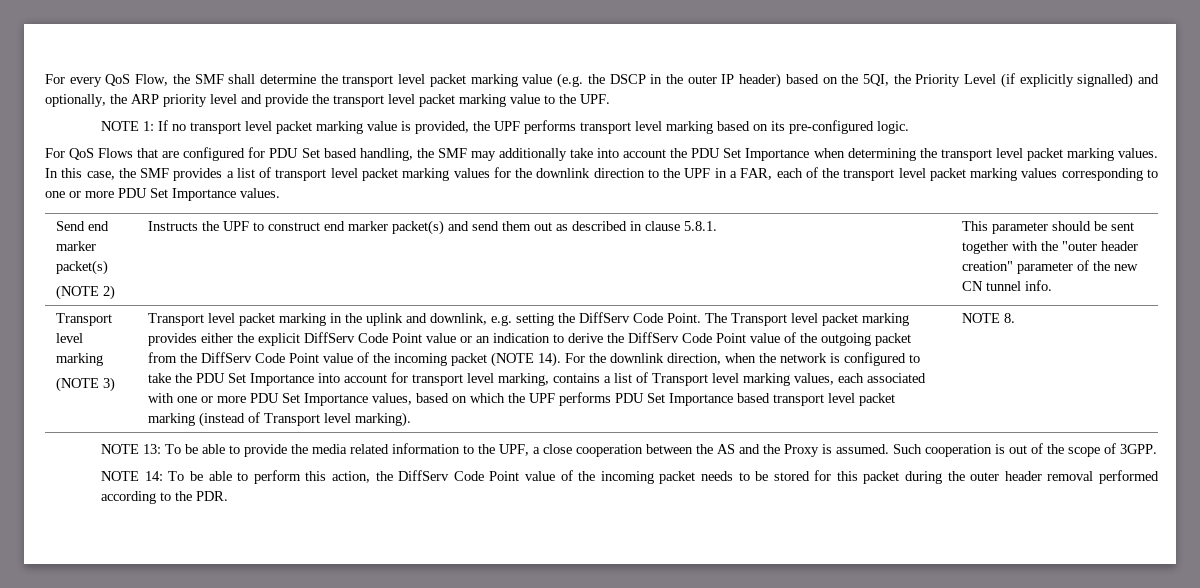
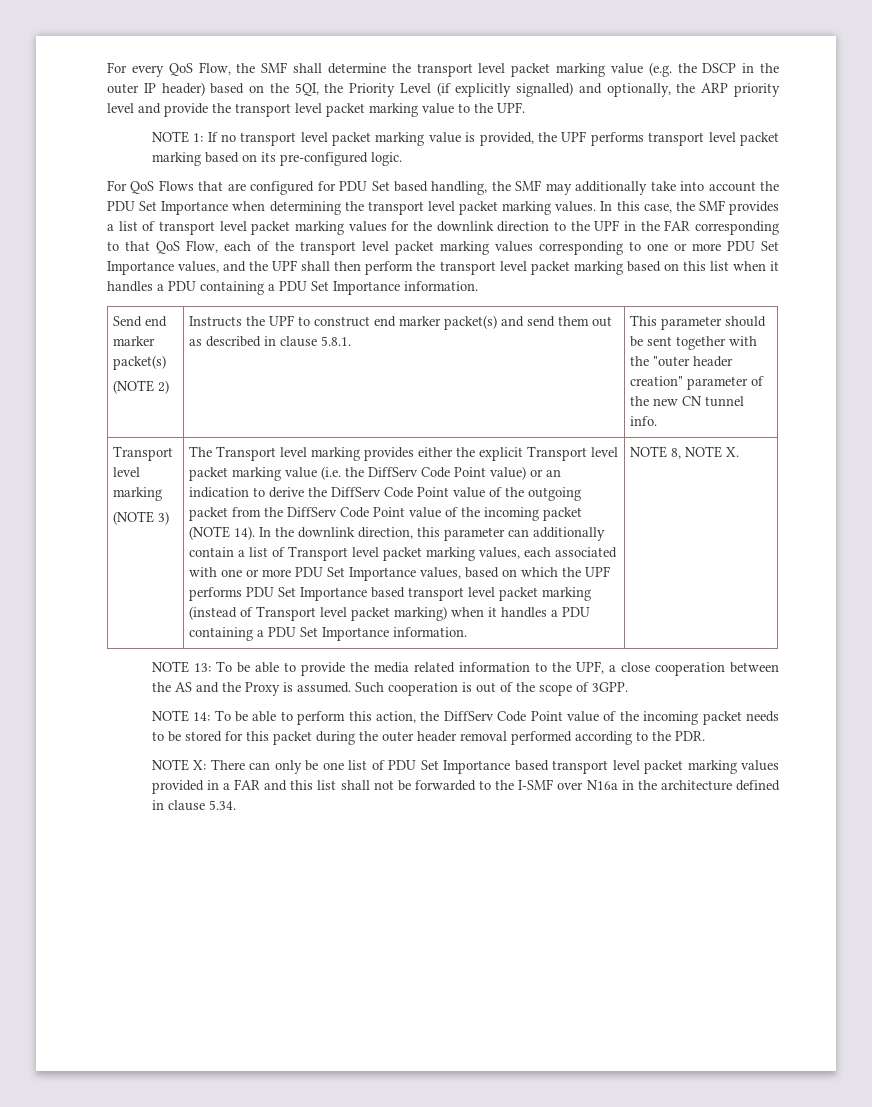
(663, 126) none -> [739,132,779,146] packet
[729,168,773,180] a FAR, -> [640,220,779,235] [107,240,218,254] the FAR corresponding to that QoS Flow,
[240,188,280,198] values. -> [178,260,779,275] [107,281,478,295] values, and the UPF shall then perform the transport level packet marking based on this list when it handles a PDU containing a PDU Set Importance information.
[147,312,701,326] Transport level packet marking in the uplink and downlink, e.g. setting the DiffServ Code Point. -> (169, 518) none
[821,313,858,326] packet -> (307, 452) none
[303,332,456,343] DiffServ Code Point value -> [526,446,618,461] [188,466,526,481] Transport level packet marking value (i.e. the DiffServ Code Point value)
[564,353,585,363] For -> [258,527,271,537] In
[724,352,920,366] [147,372,600,386] when the network is configured to take the PDU Set Importance into account for transport level marking, contains -> [416,527,605,541] [188,547,234,557] this parameter can additionally contain
(739, 378) none -> [382,547,422,561] packet
[354,412,411,427] [961,313,1015,323] marking). | NOTE 8. -> [350,606,590,621] [188,627,467,641] [629,446,739,459] packet marking) when it handles a PDU containing a PDU Set Importance information. | NOTE 8, NOTE X.
(229, 496) none -> [151,759,780,774] [151,779,780,794] [151,800,236,811] // NOTE X: There can only be one list of PDU Set Importance based transport level packet marking values provided in a FAR and this list shall not be forwarded to the I-SMF over N16a in the architecture defined in clause 5.34.

